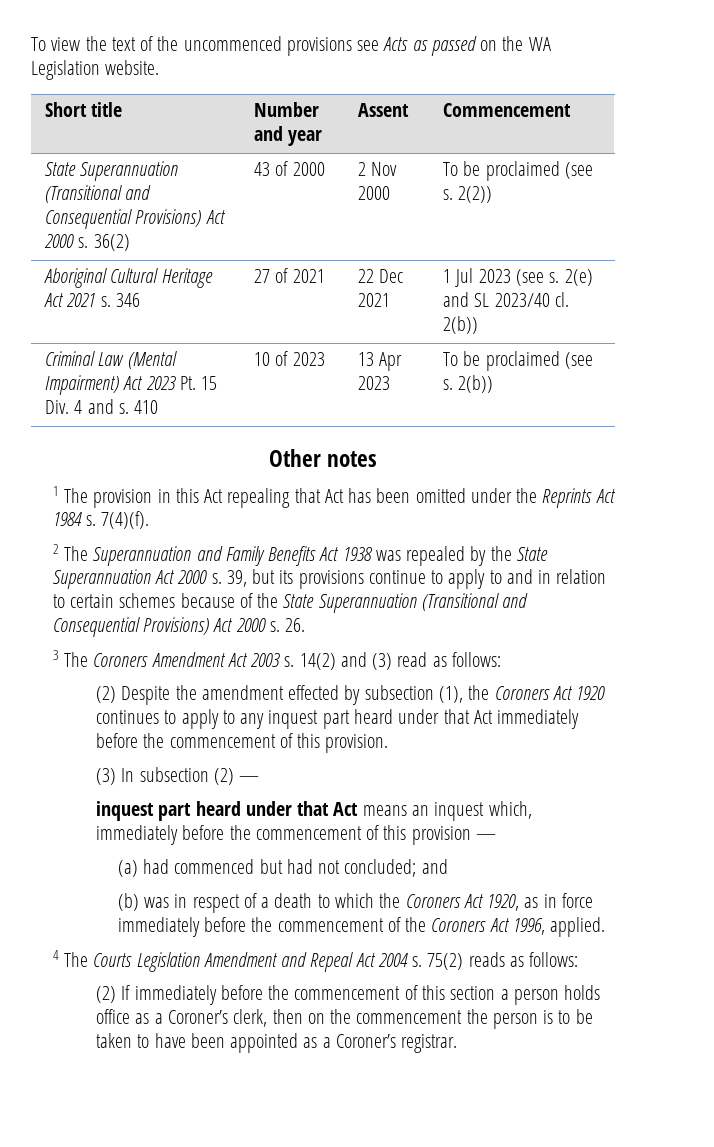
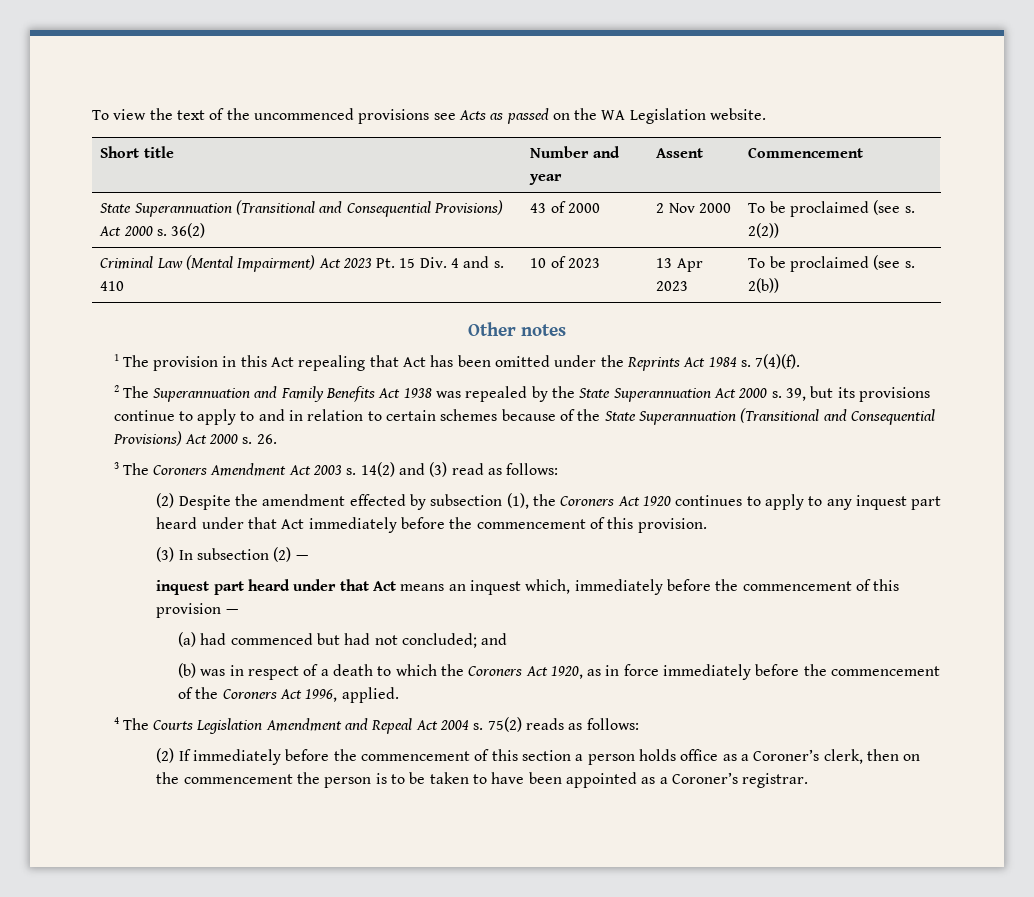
[44,268,213,288] [44,293,140,307] [254,268,325,283] [358,269,404,283] [358,293,391,307] [443,268,593,287] [443,292,569,307] [443,316,479,334] // Aboriginal Cultural Heritage Act 2021 s. 346 | 27 of 2021 | 22 Dec 2021 | 1 Jul 2023 (see s. 2(e) and SL 2023/40 cl. 2(b)) -> (780, 230) none

